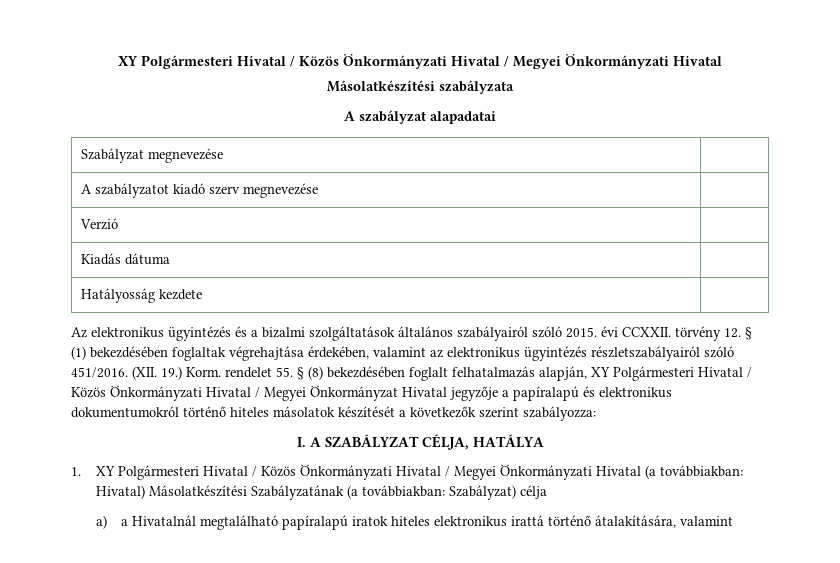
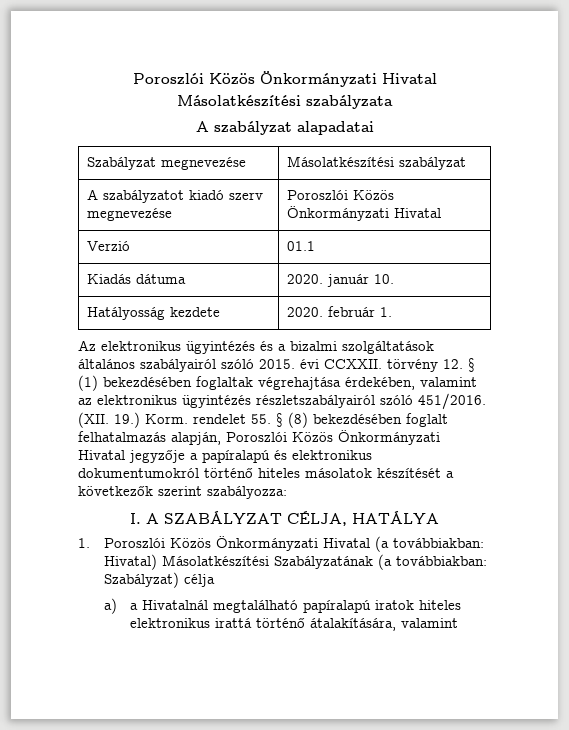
[118,54,722,69] XY Polgármesteri Hivatal / Közös Önkormányzati Hivatal / Megyei Önkormányzati Hivatal -> [132,71,437,87] Poroszlói Közös Önkormányzati Hivatal
(224, 155) none -> [287,156,467,170] Másolatkészítési szabályzat
(319, 190) none -> [287,190,395,200] [287,206,442,221] Poroszlói Közös Önkormányzati Hivatal
(119, 224) none -> [287,241,316,251] 01.1
(171, 259) none -> [287,274,395,287] 2020. január 10.
(203, 294) none -> [287,306,393,317] 2020. február 1.
[591,366,752,381] [71,385,398,401] XY Polgármesteri Hivatal / Közös Önkormányzati Hivatal / Megyei Önkormányzat -> [226,430,440,445] Poroszlói Közös Önkormányzati
[96,464,497,480] XY Polgármesteri Hivatal / Közös Önkormányzati Hivatal / Megyei -> [104,538,212,548] Poroszlói Közös

